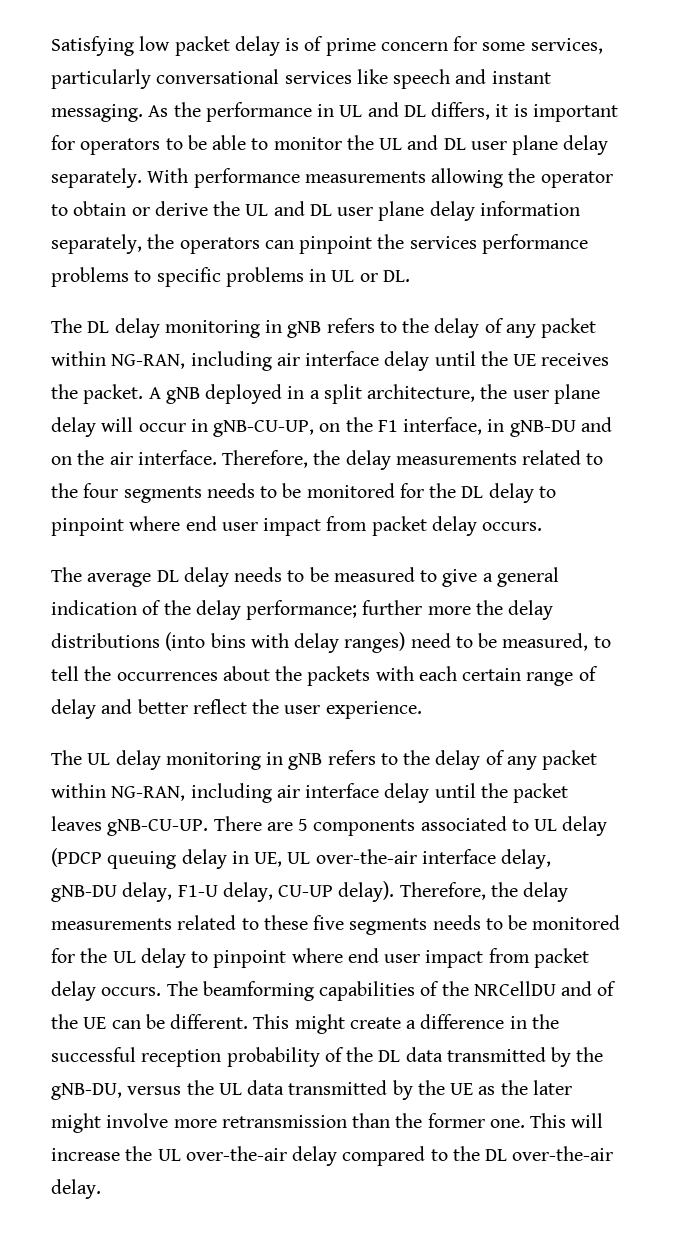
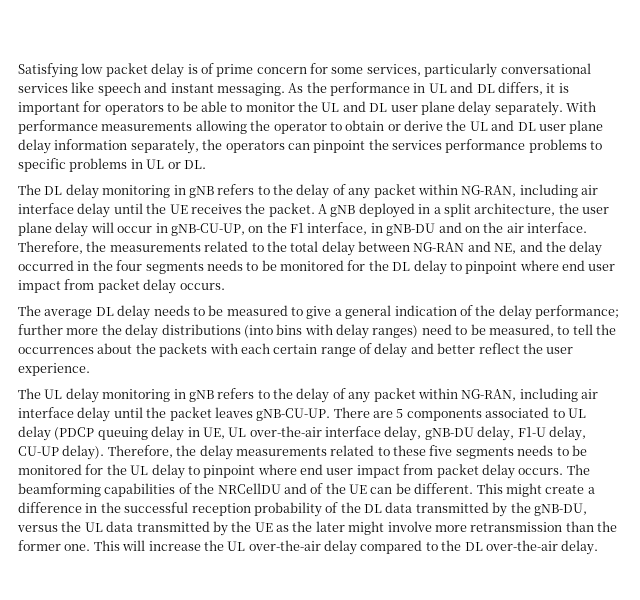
[345,450,391,470] delay -> (107, 246) none
(78, 490) none -> [290,241,603,256] [18,260,113,271] total delay between NG-RAN and NE, and the delay occurred in the

